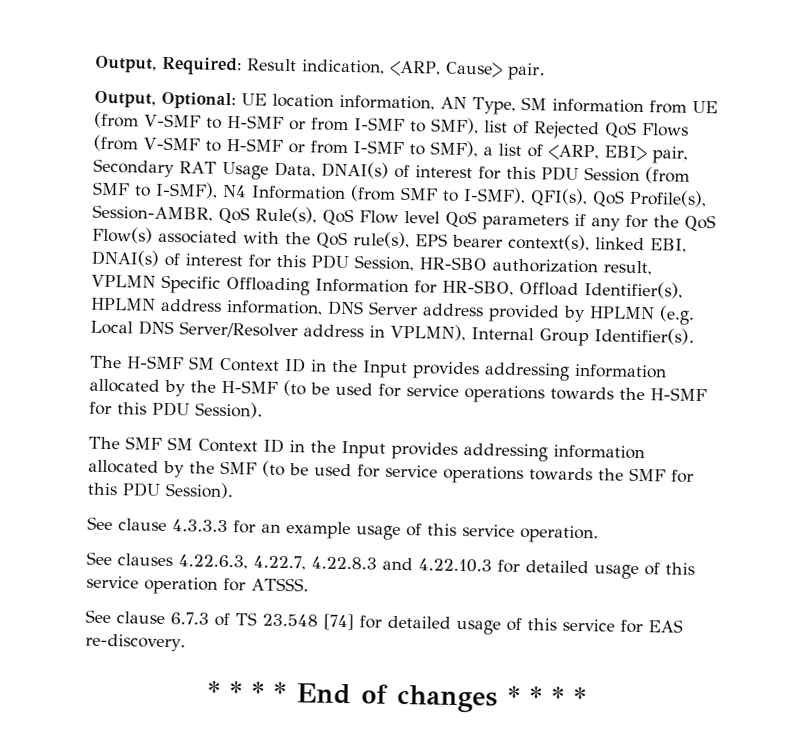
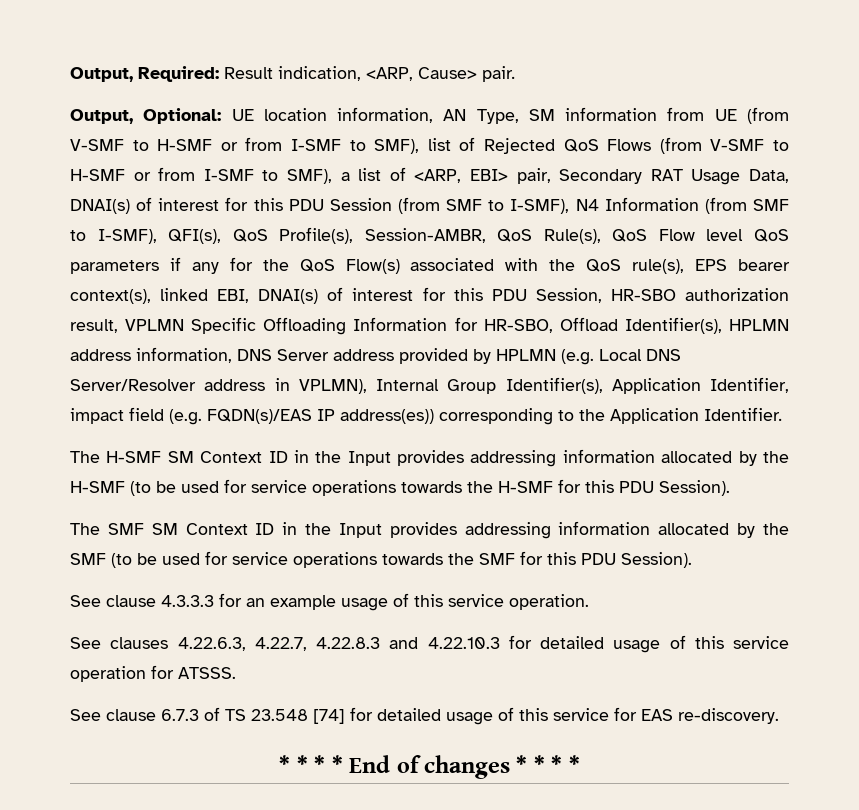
[594,327,695,345] Identifier(s). -> [505,377,789,394] [70,407,783,425] Identifier(s), Application Identifier, impact field (e.g. FQDN(s)/EAS IP address(es)) corresponding to the Application Identifier.

